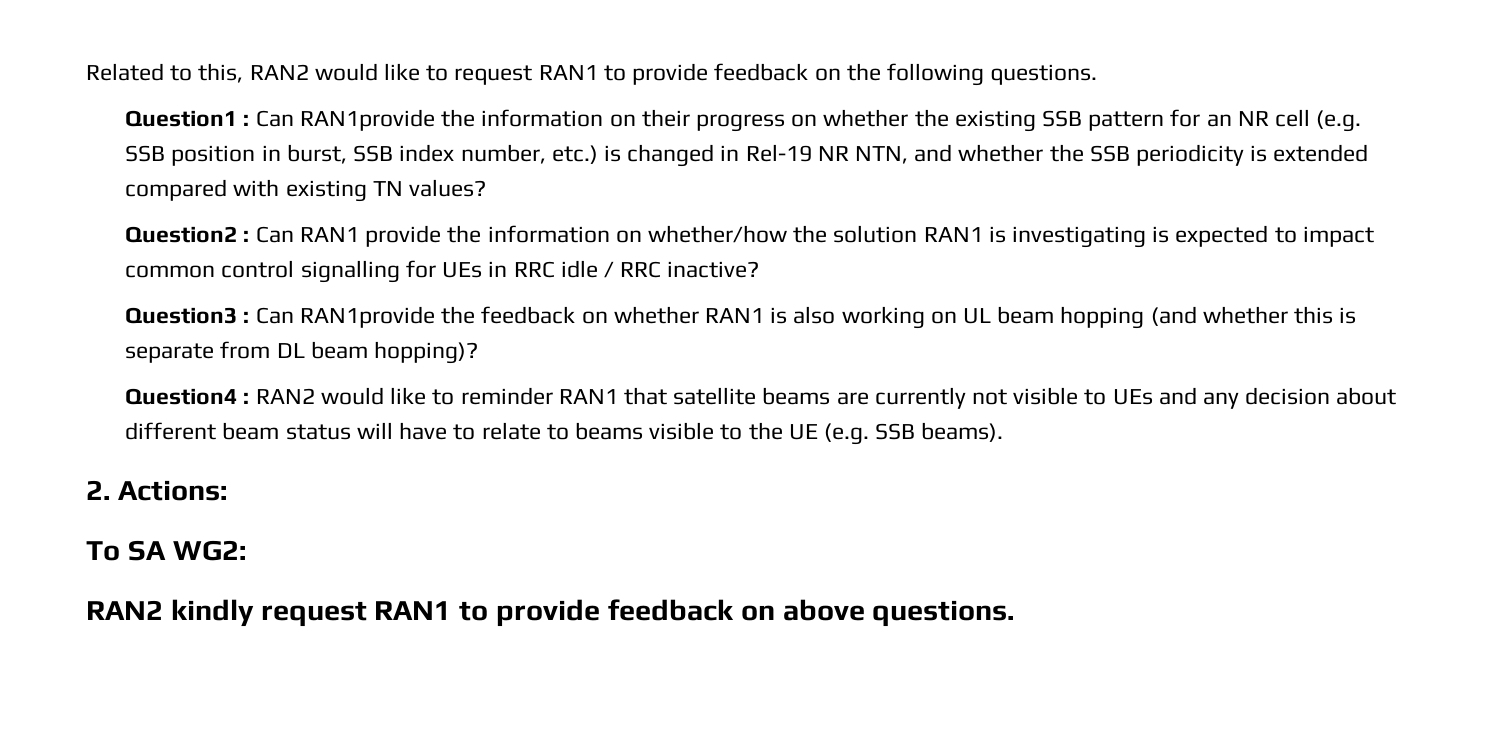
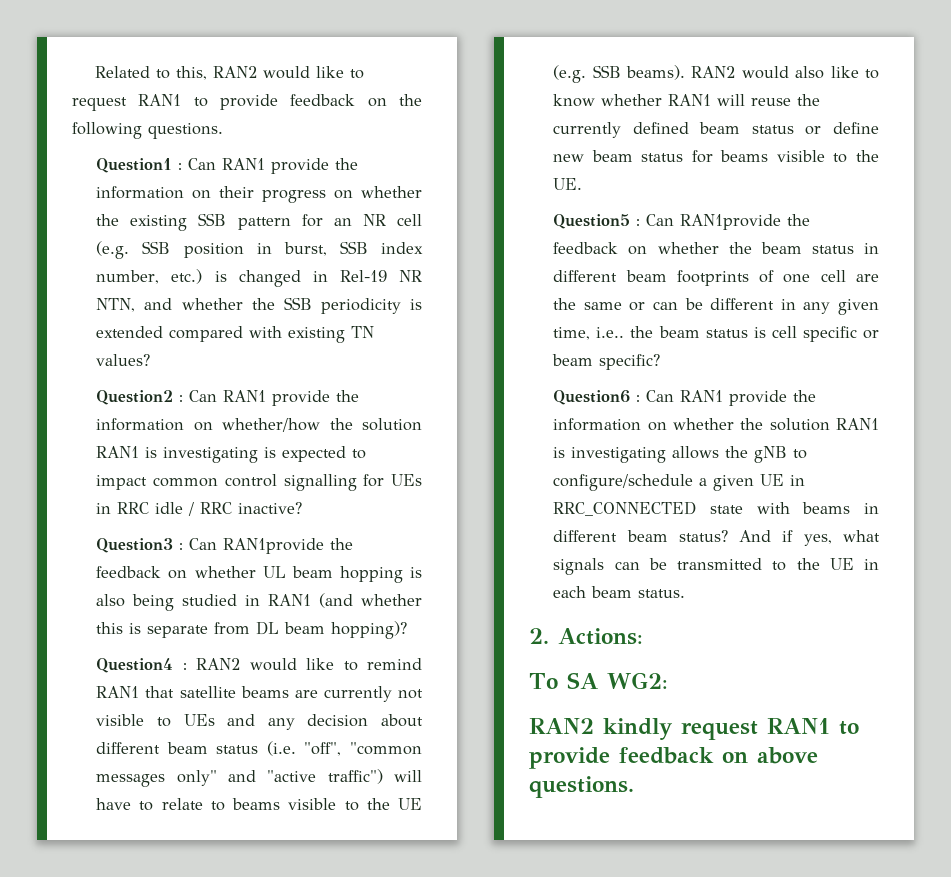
[299,109,435,131] RAN1provide -> [222,158,330,174] RAN1 provide
[704,306,1145,329] RAN1 is also working on UL beam hopping -> [262,566,423,583] [96,594,312,611] UL beam hopping is also being studied in RAN1
[460,387,553,405] reminder -> [367,658,422,670] remind
(351, 432) none -> [266,741,422,756] [96,769,383,787] (i.e. "off", "common messages only" and "active traffic")
(1004, 432) none -> [691,66,880,79] [553,94,821,107] [553,122,879,138] [553,150,879,163] [553,178,583,190] [553,214,811,230] [553,242,879,255] [553,270,880,286] [553,298,879,315] [553,326,879,342] [552,354,661,370] [553,390,817,406] [553,418,879,431] [553,446,808,463] [553,474,806,491] [553,501,879,516] [553,530,881,546] [553,558,879,575] [553,586,686,598] RAN2 would also like to know whether RAN1 will reuse the currently defined beam status or define new beam status for beams visible to the UE. // Question5 : Can RAN1provide the feedback on whether the beam status in different beam footprints of one cell are the same or can be different in any given time, i.e.. the beam status is cell specific or beam specific? // Question6 : Can RAN1 provide the information on whether the solution RAN1 is investigating allows the gNB to configure/schedule a given UE in RRC_CONNECTED state with beams in different beam status? And if yes, what signals can be transmitted to the UE in each beam status.

